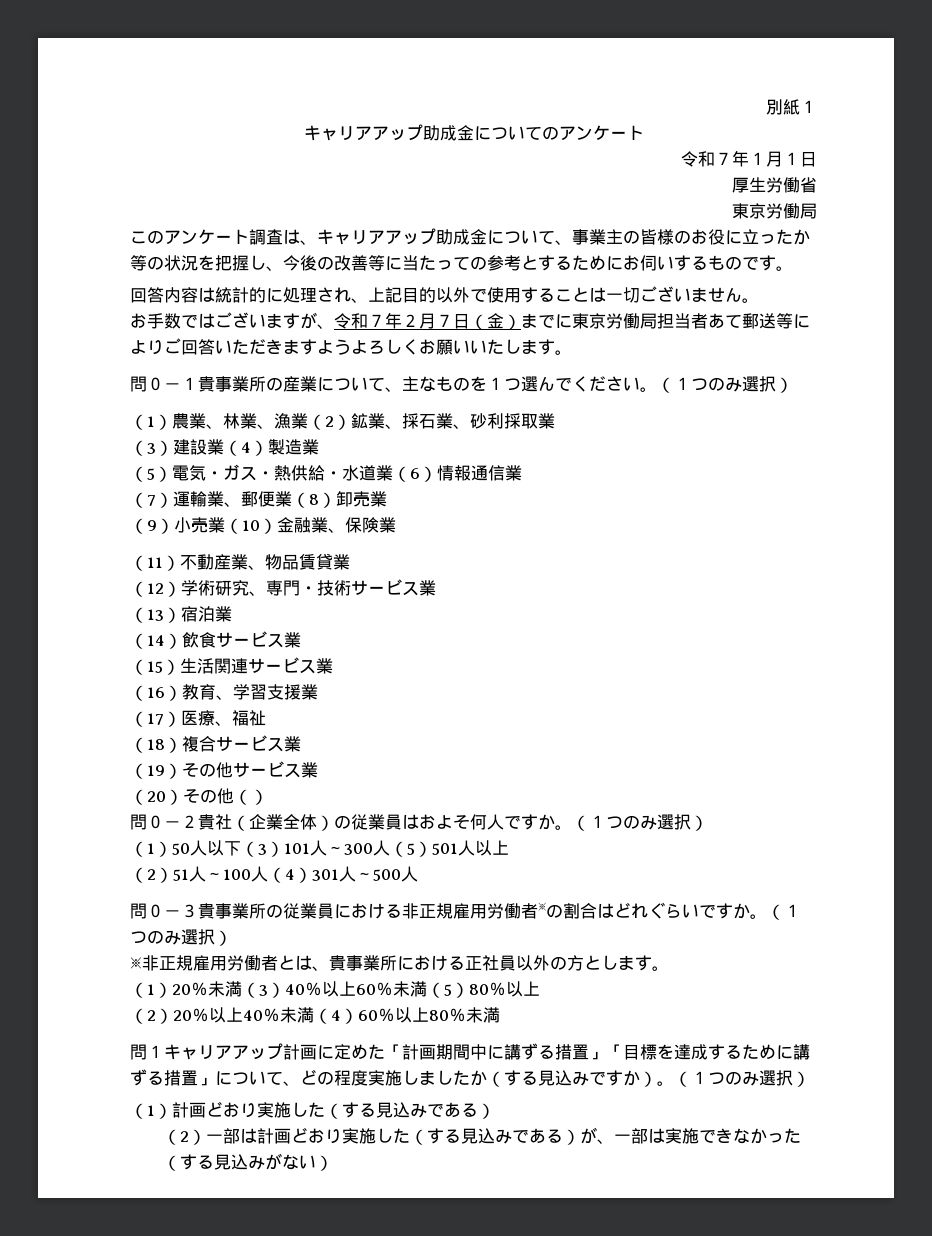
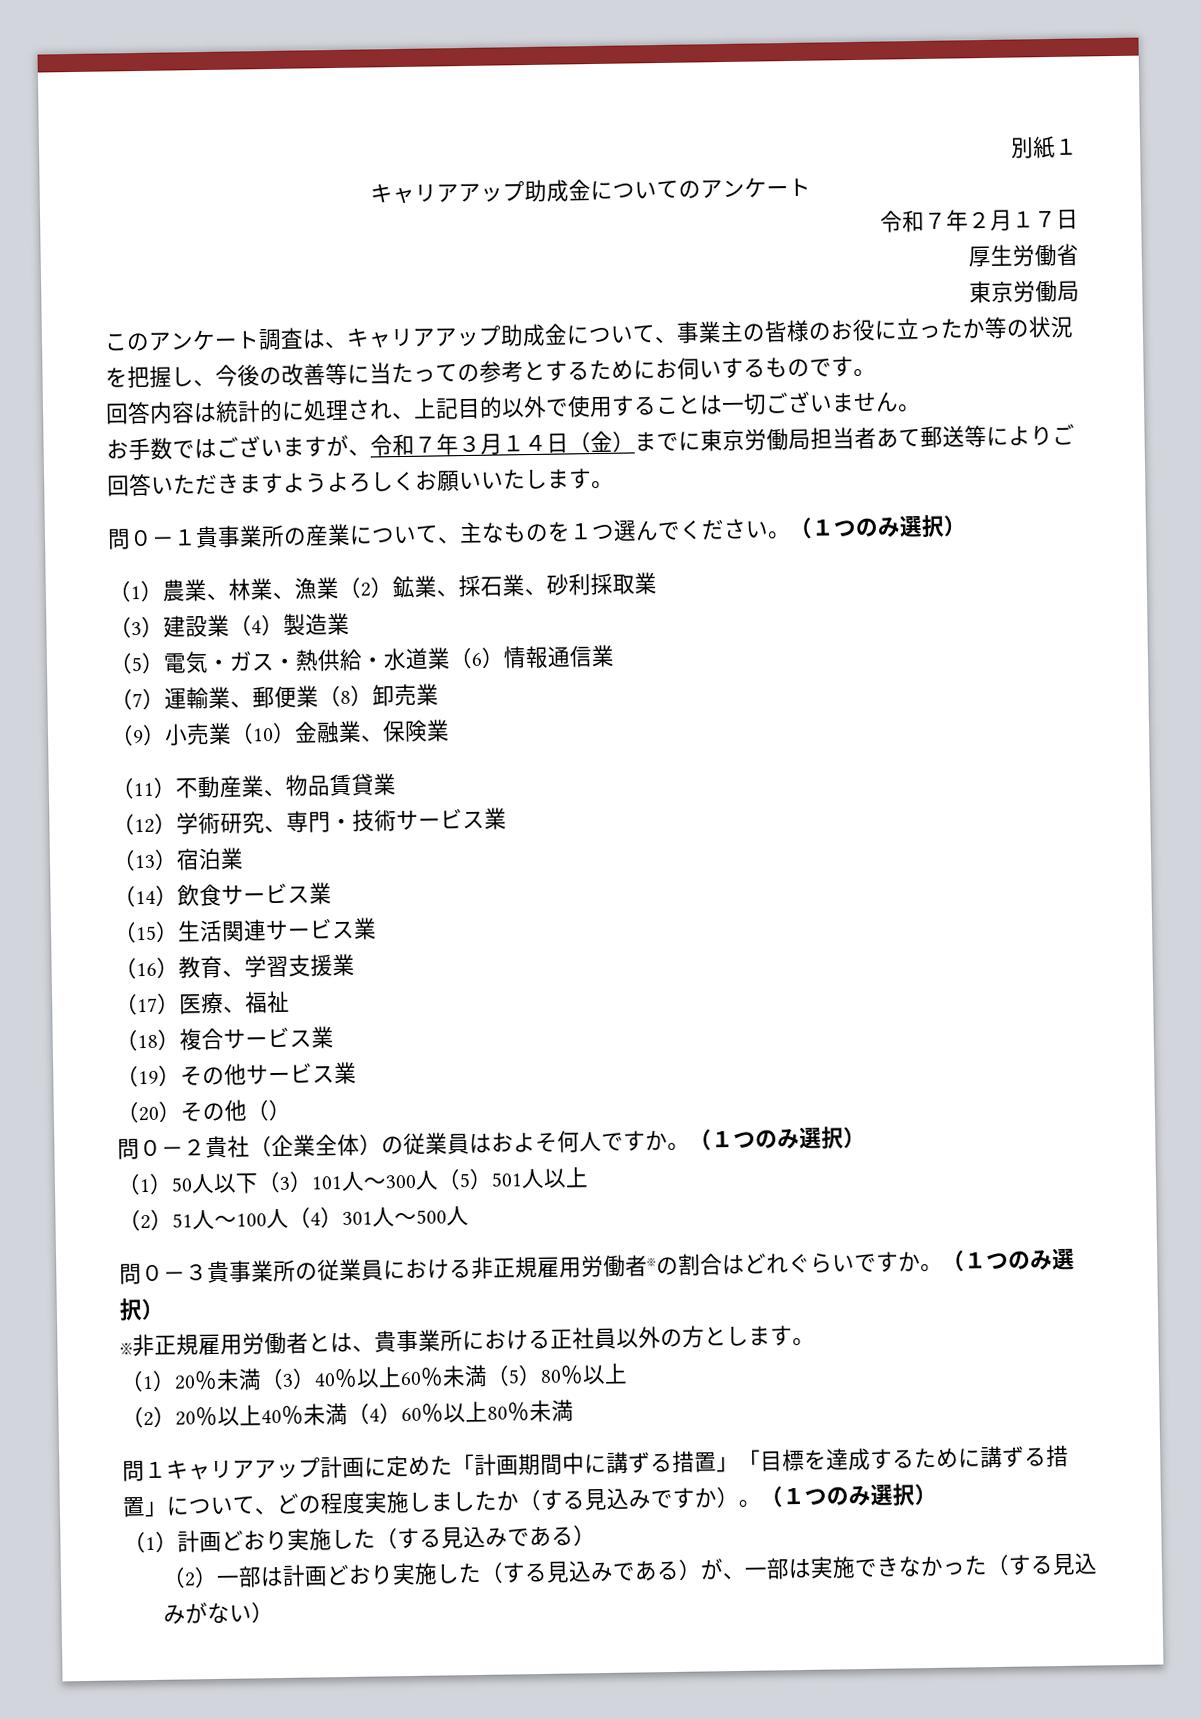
[749,151,800,167] １月１ -> [968,209,1057,231] ２月１７
[402,313,453,329] ２月７ -> [458,433,547,455] ３月１４

